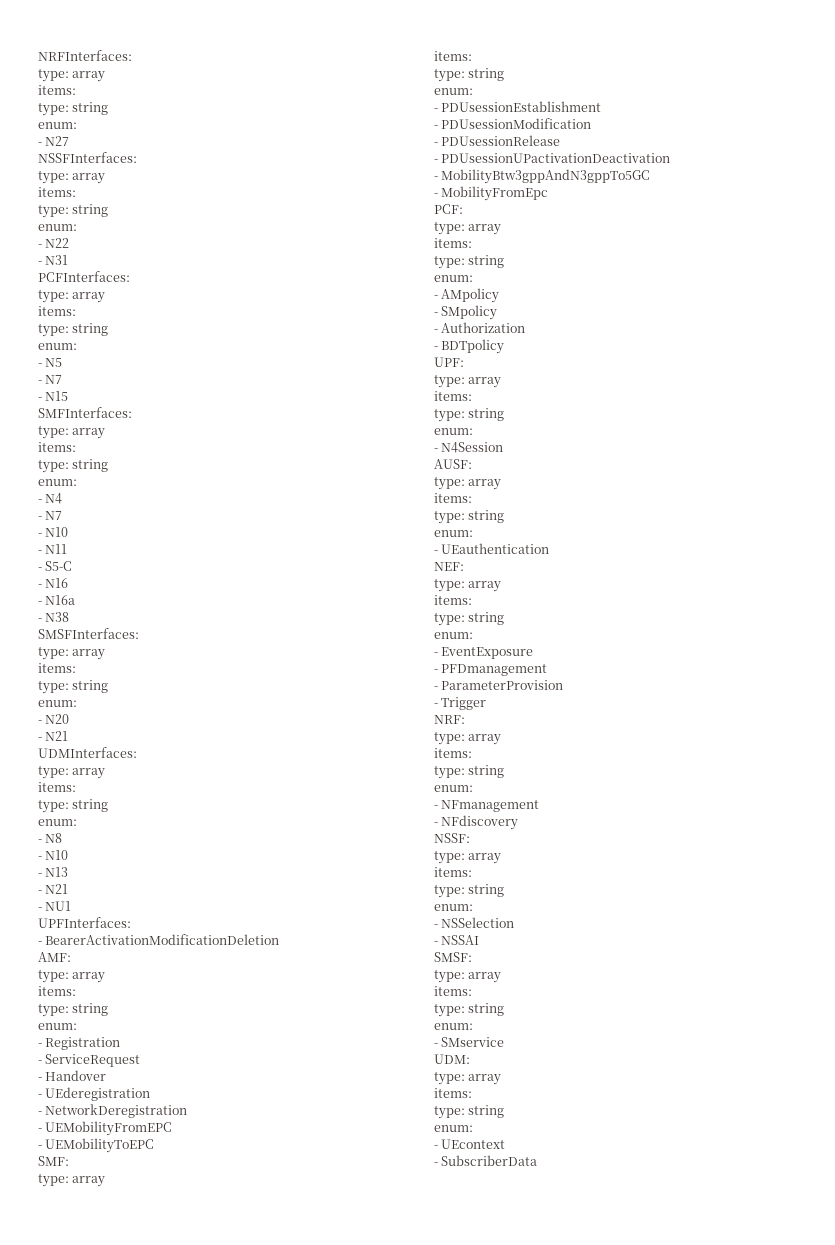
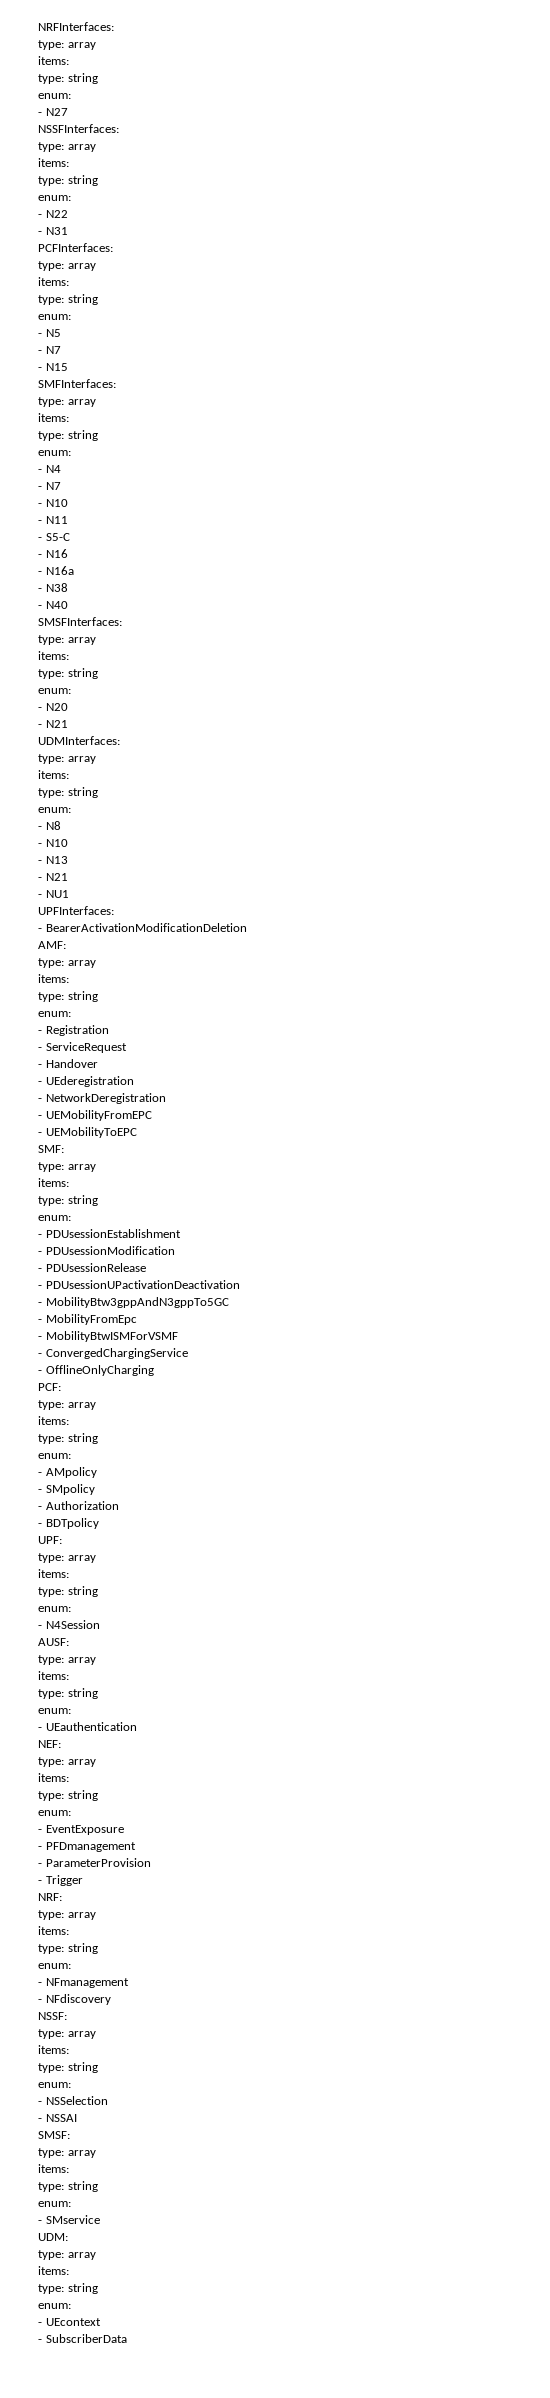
(70, 617) none -> [38,601,68,609] // - N40
(549, 193) none -> [38,1331,178,1342] [38,1348,188,1359] [38,1365,154,1376] // - MobilityBtwISMForVSMF // - ConvergedChargingService // - OfflineOnlyCharging

